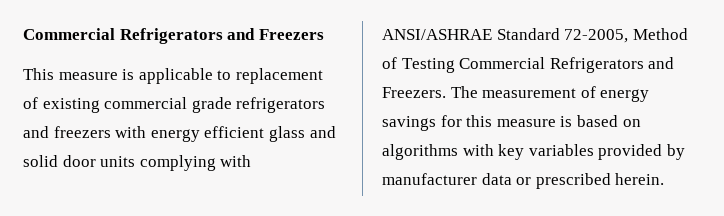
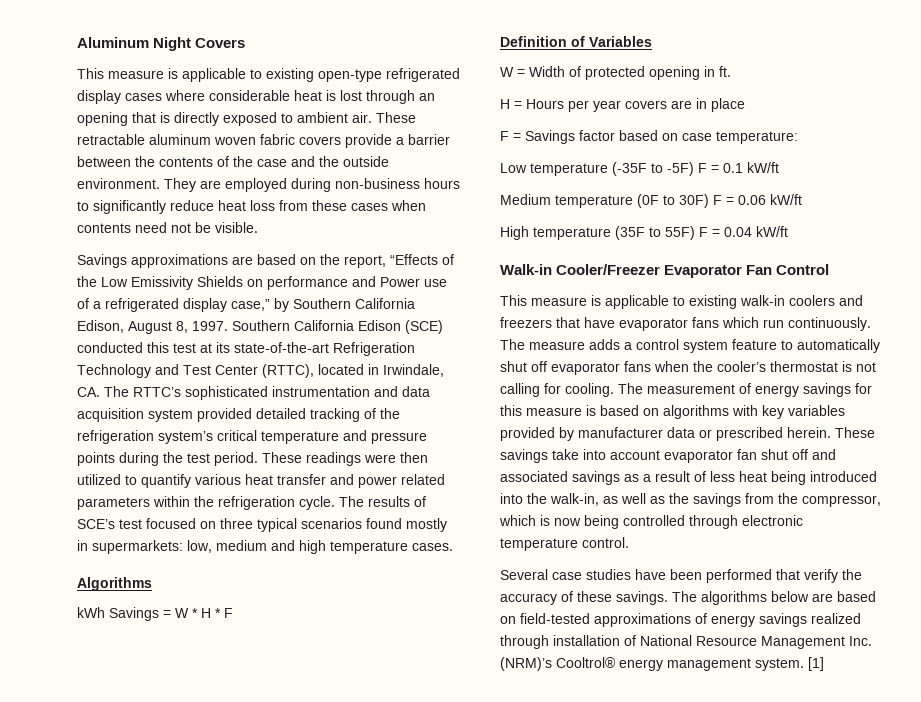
[23,28,324,44] [23,68,323,84] [23,97,326,113] [23,126,336,142] [23,155,252,171] [382,28,688,43] [382,57,675,73] [382,87,446,98] Commercial Refrigerators and Freezers // This measure is applicable to replacement of existing commercial grade refrigerators and freezers with energy efficient glass and solid door units complying with ANSI/ASHRAE Standard 72-2005, Method of Testing Commercial Refrigerators and Freezers. -> [77,37,246,51] [77,68,460,82] [77,90,435,104] [77,112,416,126] [77,134,450,148] [77,156,389,167] [77,178,460,192] [77,200,426,214] [77,222,258,233] [77,254,454,268] [77,276,447,290] [77,298,415,312] [77,320,443,334] [77,342,415,356] [77,364,444,378] [77,386,430,400] [77,408,400,422] [77,430,427,444] [77,452,428,466] [77,474,445,488] [77,496,426,510] [77,518,447,532] [77,540,453,554] [77,577,152,591] [77,607,233,621] [500,36,652,47] [500,66,731,80] [500,98,745,112] [500,130,798,144] [500,162,779,176] [500,194,802,208] [500,226,788,240] [500,264,830,278] [500,295,863,309] [500,317,871,331] [500,339,880,353] [500,361,876,375] [500,383,614,397] Aluminum Night Covers // This measure is applicable to existing open-type refrigerated display cases where considerable heat is lost through an opening that is directly exposed to ambient air. These retractable aluminum woven fabric covers provide a barrier between the contents of the case and the outside environment. They are employed during non-business hours to significantly reduce heat loss from these cases when contents need not be visible. // Savings approximations are based on the report, “Effects of the Low Emissivity Shields on performance and Power use of a refrigerated display case,” by Southern California Edison, August 8, 1997. Southern California Edison (SCE) conducted this test at its state-of-the-art Refrigeration Technology and Test Center (RTTC), located in Irwindale, CA. The RTTC’s sophisticated instrumentation and data acquisition system provided detailed tracking of the refrigeration system’s critical temperature and pressure points during the test period. These readings were then utilized to quantify various heat transfer and power related parameters within the refrigeration cycle. The results of SCE’s test focused on three typical scenarios found mostly in supermarkets: low, medium and high temperature cases. // Algorithms // kWh Savings = W * H * F // Definition of Variables // W = Width of protected opening in ft. // H = Hours per year covers are in place // F = Savings factor based on case temperature: // Low temperature (-35F to -5F) F = 0.1 kW/ft // Medium temperature (0F to 30F) F = 0.06 kW/ft // High temperature (35F to 55F) F = 0.04 kW/ft // Walk-in Cooler/Freezer Evaporator Fan Control // This measure is applicable to existing walk-in coolers and freezers that have evaporator fans which run continuously. The measure adds a control system feature to automatically shut off evaporator fans when the cooler’s thermostat is not calling for cooling.
(665, 179) none -> [835,427,875,438] [500,449,836,463] [500,471,877,485] [500,493,881,507] [499,515,803,529] [500,537,629,551] [500,569,862,583] [500,591,876,605] [500,613,861,627] [500,635,872,649] [500,657,824,671] These savings take into account evaporator fan shut off and associated savings as a result of less heat being introduced into the walk-in, as well as the savings from the compressor, which is now being controlled through electronic temperature control. // Several case studies have been performed that verify the accuracy of these savings. The algorithms below are based on field-tested approximations of energy savings realized through installation of National Resource Management Inc. (NRM)’s Cooltrol® energy management system. [1]

